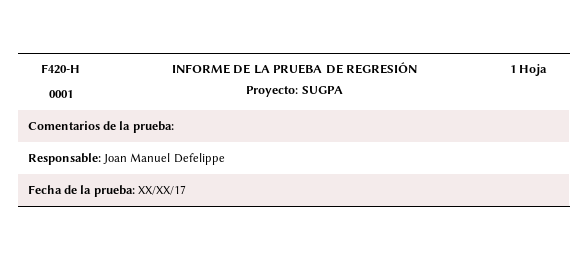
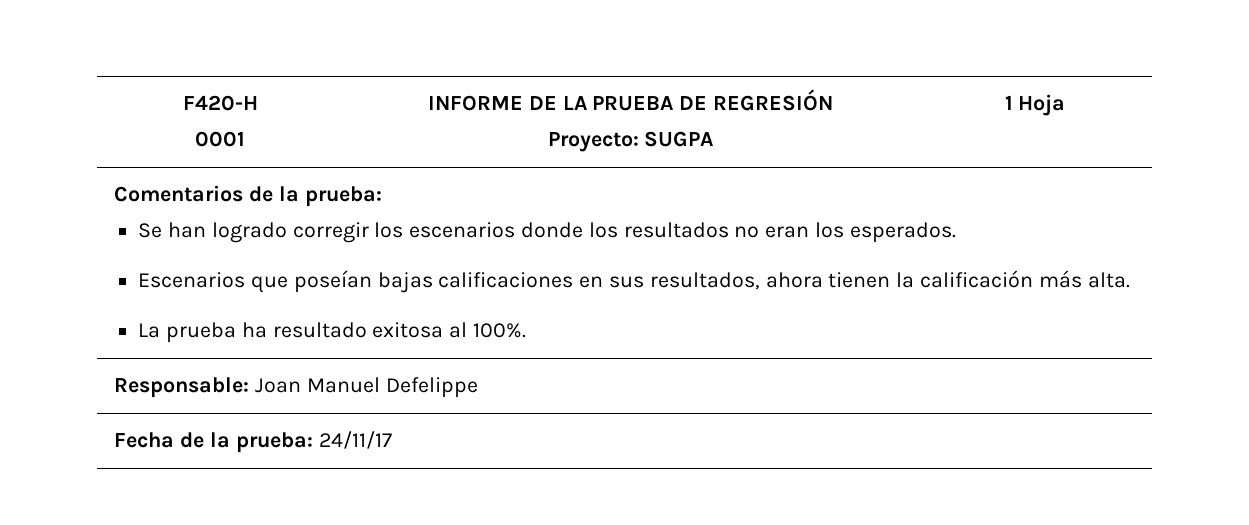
(174, 127) none -> [138,222,956,243] [138,270,1130,293] [138,322,526,343] // Se han logrado corregir los escenarios donde los resultados no eran los esperados. // Escenarios que poseían bajas calificaciones en sus resultados, ahora tienen la calificación más alta. // La prueba ha resultado exitosa al 100%.
[138,185,187,195] XX/XX/17 -> [318,431,392,449] 24/11/17

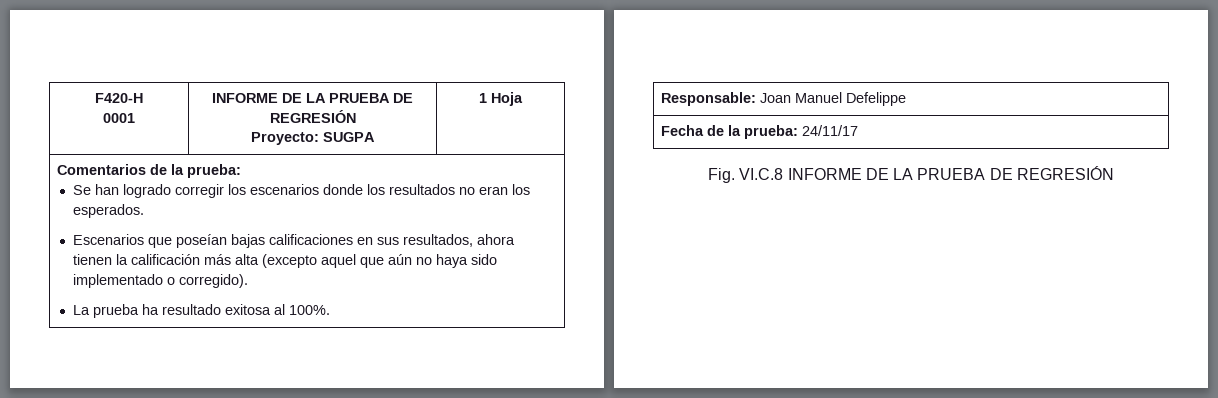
[1087,272,1130,288] alta. -> [235,254,498,268] [73,274,249,288] alta (excepto aquel que aún no haya sido implementado o corregido).
(392, 440) none -> [707,166,1115,183] // Fig. VI.C.8 INFORME DE LA PRUEBA DE REGRESIÓN

